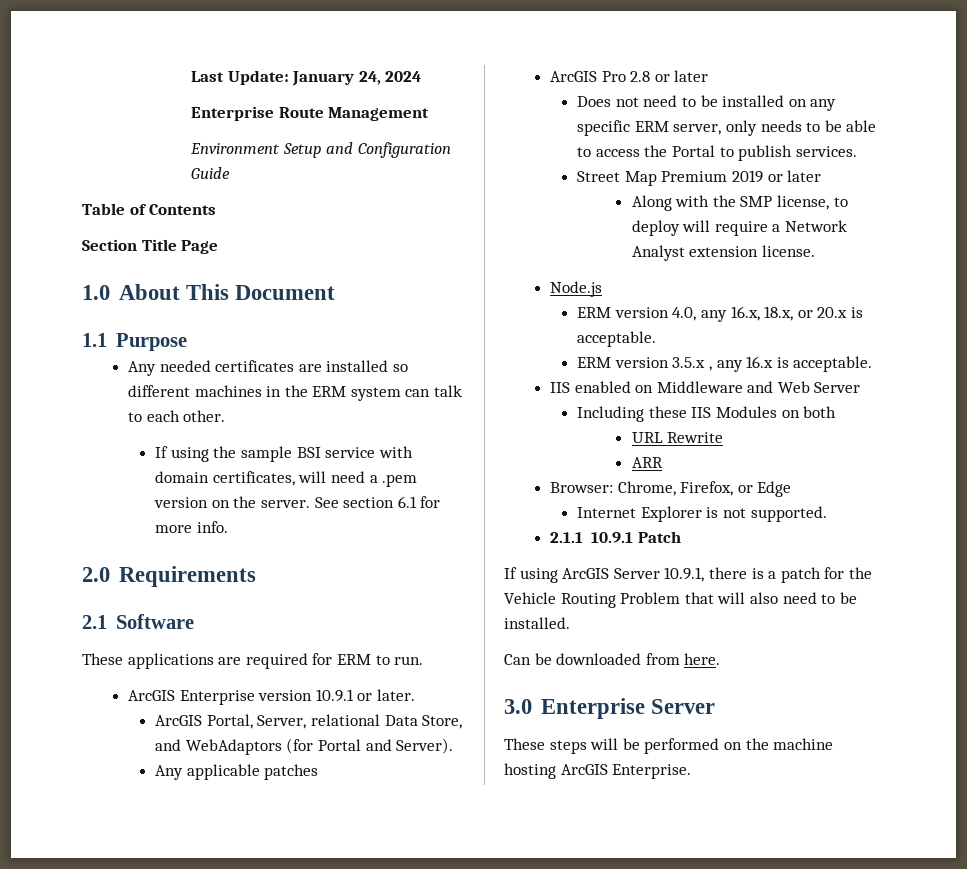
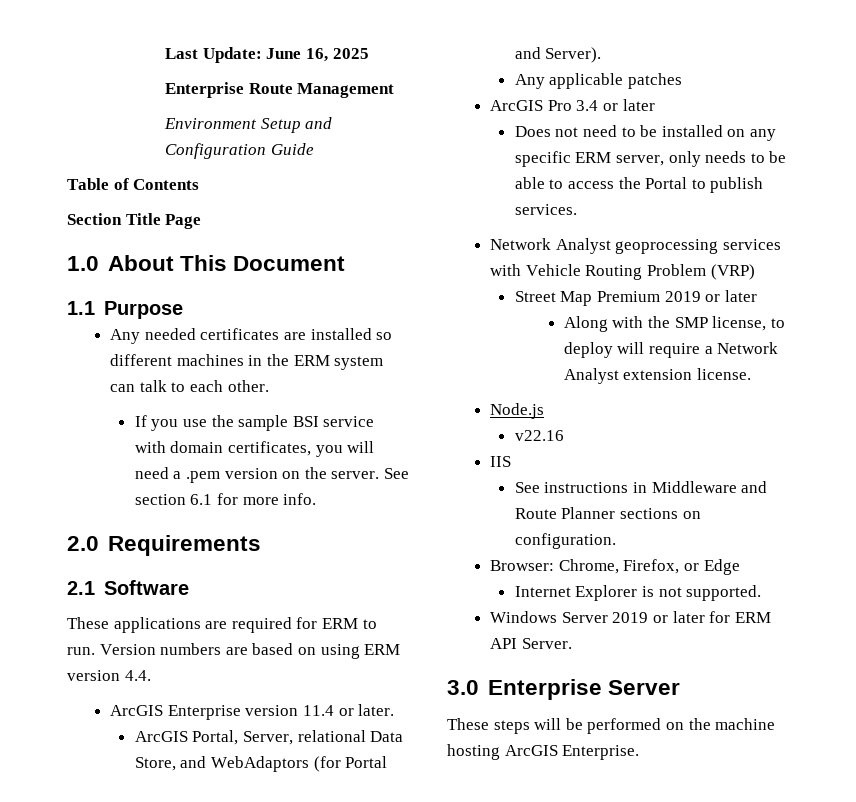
[292,71,422,86] January 24, 2024 -> [266,48,369,62] June 16, 2025
[170,447,209,462] using -> [151,419,207,431] you use
(295, 478) none -> [315,445,343,457] you
(424, 660) none -> [99,643,401,659] [67,670,151,681] Version numbers are based on using ERM version 4.4.
[315,689,354,702] 10.9.1 -> [303,705,335,716] 11.4
[630,71,651,82] 2.8 -> [576,100,599,111] 3.4
(857, 151) none -> [490,238,782,254] [490,264,755,280] // Network Analyst geoprocessing services with Vehicle Routing Problem (VRP)
[577,306,863,322] [577,331,657,347] [577,356,873,372] [549,381,861,393] [577,406,837,422] [631,432,724,443] [631,457,663,468] ERM version 4.0, any 16.x, 18.x, or 20.x is acceptable. // ERM version 3.5.x , any 16.x is acceptable. // IIS enabled on Middleware and Web Server // Including these IIS Modules on both // URL Rewrite // ARR -> [514,430,564,441] [490,456,512,467] [514,481,768,493] [514,507,701,519] [514,533,616,549] v22.16 // IIS // See instructions in Middleware and Route Planner sections on configuration.
[549,531,682,543] [504,567,872,583] [504,592,857,608] [504,617,570,629] [504,653,721,665] 2.1.1 10.9.1 Patch // If using ArcGIS Server 10.9.1, there is a patch for the Vehicle Routing Problem that will also need to be installed. // Can be downloaded from here. -> [490,611,771,623] [490,638,572,649] Windows Server 2019 or later for ERM API Server.

